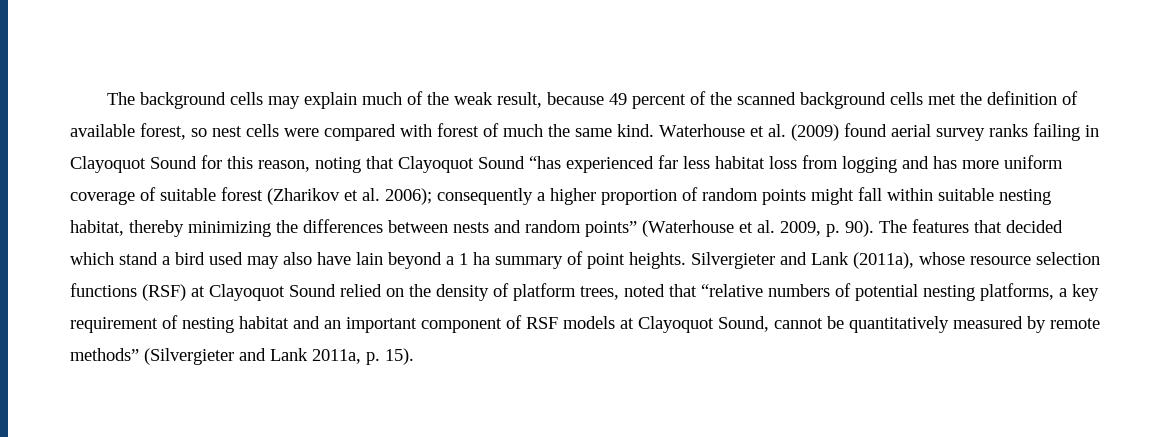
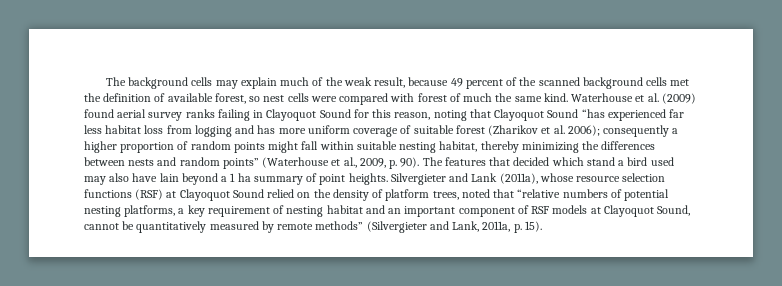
[757,220,775,233] al. -> [343,157,357,168] al.,
[270,348,308,361] Lank -> [452,221,480,232] Lank,

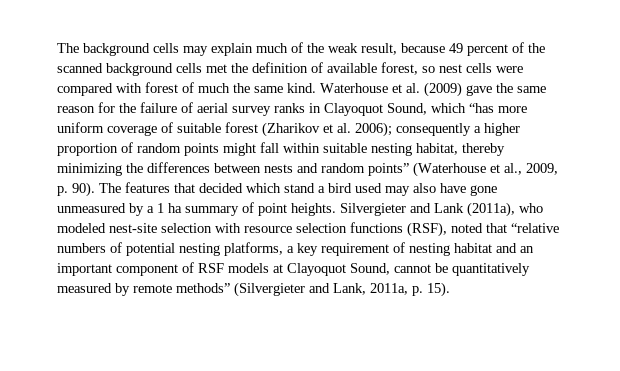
[84,109,114,118] found -> [466,83,546,96] [57,102,193,113] gave the same reason for the failure of
[217,109,250,121] failing -> (305, 108) none
[319,109,685,121] [84,125,276,137] Sound for this reason, noting that Clayoquot Sound “has experienced far less habitat loss from logging and has -> [387,103,494,115] Sound, which “has
[159,173,218,185] lain beyond -> [470,185,497,196] [57,203,144,216] gone unmeasured by
[539,173,666,182] [84,189,459,201] whose resource selection functions (RSF) at Clayoquot Sound relied on the density of platform trees, -> [519,203,543,213] [57,222,447,237] who modeled nest-site selection with resource selection functions (RSF),

